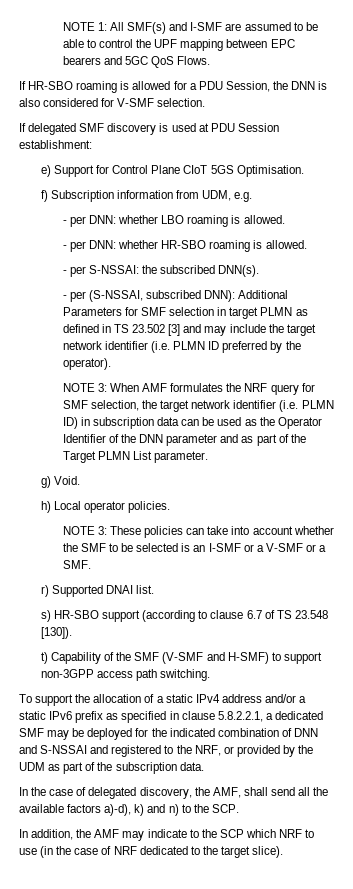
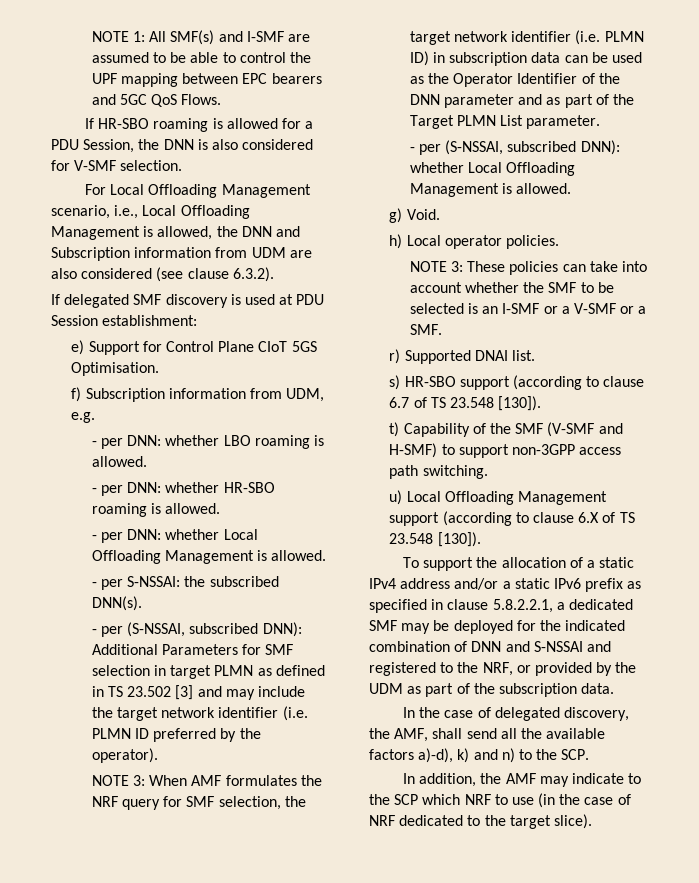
(206, 102) none -> [85,184,311,198] [51,205,250,219] [51,226,300,240] [51,247,312,261] [51,267,274,282] // For Local Offloading Management scenario, i.e., Local Offloading Management is allowed, the DNN and Subscription information from UDM are also considered (see clause 6.3.2).
(307, 244) none -> [91,529,258,543] [91,550,327,564] // - per DNN: whether Local Offloading Management is allowed.
(209, 457) none -> [409,140,620,155] [409,162,576,176] [409,183,572,197] // - per (S-NSSAI, subscribed DNN): whether Local Offloading Management is allowed.
(211, 675) none -> [389,490,608,505] [389,511,635,526] [389,532,481,547] // u) Local Offloading Management support (according to clause 6.X of TS 23.548 [130]).

